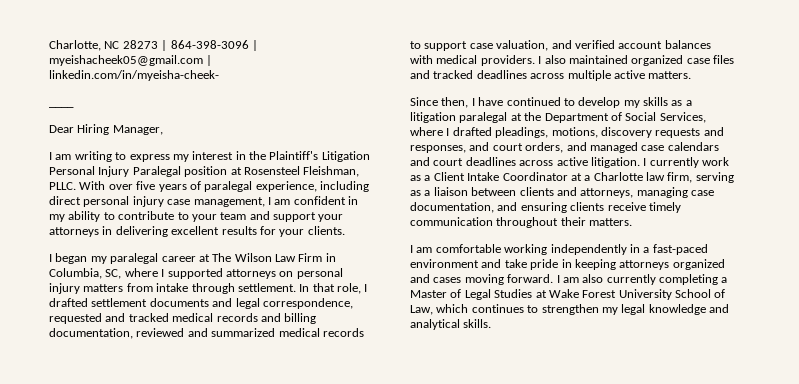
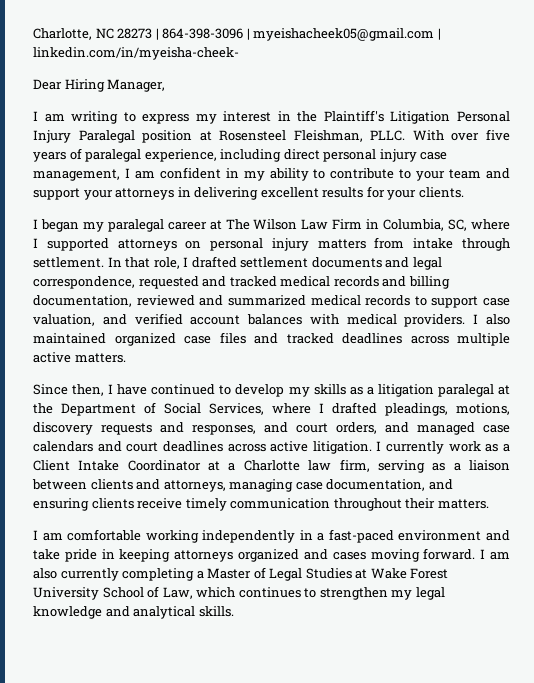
[49,106,74,108] // ____ -> (239, 53) none

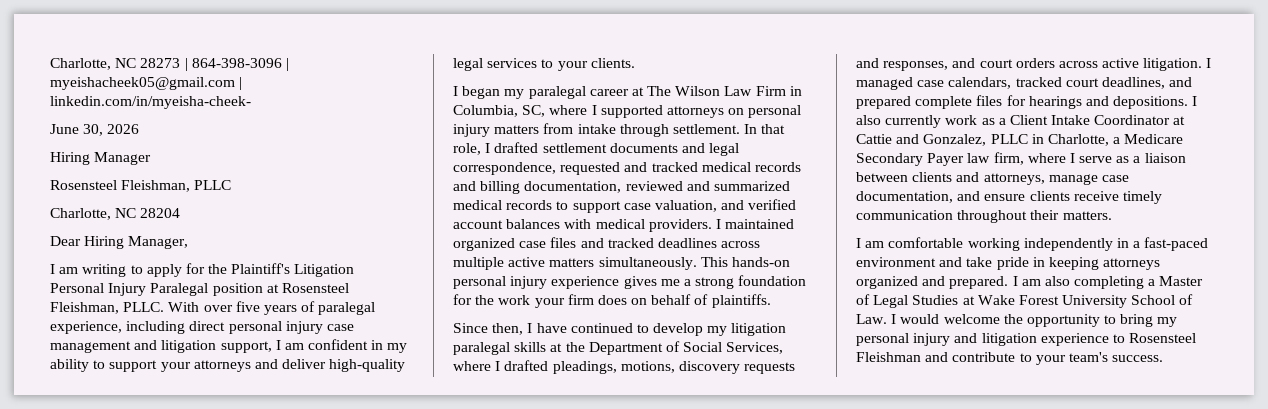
(239, 53) none -> [50,124,140,136] [50,152,152,165] [50,180,232,192] [50,208,181,220] // June 30, 2026 // Hiring Manager // Rosensteel Fleishman, PLLC // Charlotte, NC 28204
[142,111,291,124] express my interest in -> [146,263,205,277] apply for
[33,169,120,181] management, -> [50,340,272,353] management and litigation support,
[330,168,511,181] [33,186,385,200] contribute to your team and support your attorneys in delivering excellent results for -> [109,359,406,372] [453,58,554,71] support your attorneys and deliver high-quality legal services to
[485,314,510,325] also -> (721, 224) none
[74,353,126,363] matters. -> [549,257,790,270] [453,275,807,289] [453,294,771,308] matters simultaneously. This hands-on personal injury experience gives me a strong foundation for the work your firm does on behalf of plaintiffs.
[313,384,374,395] skills as a -> (728, 331) none
(494, 390) none -> [514,342,547,352] skills
[336,422,510,435] [33,441,382,454] orders, and managed case calendars and court deadlines across active litigation. I -> [1015,58,1212,71] [856,77,1193,90] [856,95,1198,109] [856,115,881,125] orders across active litigation. I managed case calendars, tracked court deadlines, and prepared complete files for hearings and depositions. I also
[228,459,425,473] a Charlotte law firm, serving -> [856,134,1184,146] [856,152,1113,166] Cattie and Gonzalez, PLLC in Charlotte, a Medicare Secondary Payer law firm, where I serve
[229,479,294,492] managing -> [1048,174,1098,185] manage
[33,498,89,511] ensuring -> [984,194,1026,201] ensure
[332,548,476,562] cases moving forward. -> [949,276,1009,289] prepared.
[60,568,119,581] currently -> (1070, 281) none
[162,587,445,600] [33,606,234,619] Law, which continues to strengthen my legal knowledge and analytical skills. -> [856,314,1178,327] [856,333,1197,346] [856,352,1164,365] Law. I would welcome the opportunity to bring my personal injury and litigation experience to Rosensteel Fleishman and contribute to your team's success.

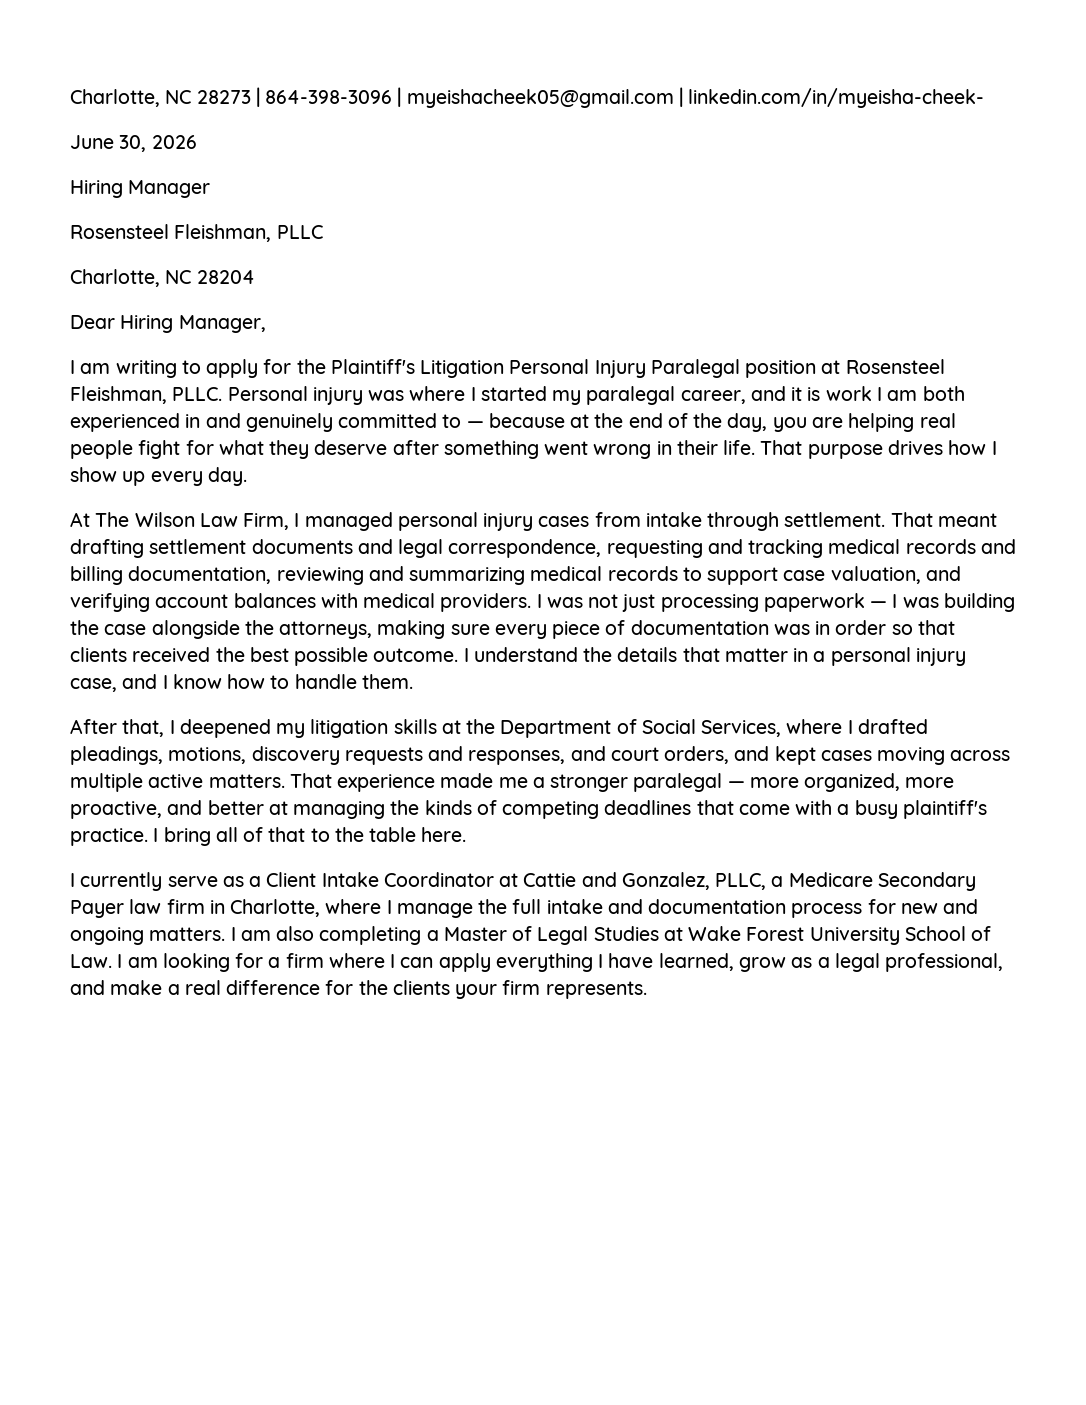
[168,301,376,315] [50,321,354,334] [50,339,408,353] [50,359,406,372] [453,58,635,71] [453,86,802,99] [453,105,802,118] [453,124,540,137] With over five years of paralegal experience, including direct personal injury case management and litigation support, I am confident in my ability to support your attorneys and deliver high-quality legal services to your clients. // I began my paralegal career at The Wilson Law Firm in Columbia, SC, where I supported attorneys on personal injury matters -> [227,386,965,405] [70,413,956,432] [70,440,997,459] [70,467,247,486] [70,512,590,531] Personal injury was where I started my paralegal career, and it is work I am both experienced in and genuinely committed to — because at the end of the day, you are helping real people fight for what they deserve after something went wrong in their life. That purpose drives how I show up every day. // At The Wilson Law Firm, I managed personal injury cases
[744,124,786,134] [453,142,539,155] In that role, I drafted -> [890,512,997,527] [70,539,144,558] That meant drafting
[560,162,698,175] requested and tracked -> [606,539,824,558] requesting and tracking
[625,181,790,191] reviewed and summarized -> [276,566,526,585] reviewing and summarizing
[748,199,797,210] verified -> [70,593,150,612] verifying
[725,219,795,229] [453,237,761,251] [453,257,790,270] [453,275,807,289] [453,294,771,308] [453,323,704,336] maintained organized case files and tracked deadlines across multiple active matters simultaneously. This hands-on personal injury experience gives me a strong foundation for the work your firm does on behalf of plaintiffs. // Since then, I have continued to develop -> [546,593,1015,612] [70,620,955,639] [70,647,966,666] [70,674,413,692] [70,719,271,738] was not just processing paperwork — I was building the case alongside the attorneys, making sure every piece of documentation was in order so that clients received the best possible outcome. I understand the details that matter in a personal injury case, and I know how to handle them. // After that, I deepened
[453,342,510,355] paralegal -> (389, 728) none
[1015,58,1212,71] [856,77,1193,90] [856,95,1198,109] [856,115,978,128] orders across active litigation. I managed case calendars, tracked court deadlines, and prepared complete files for hearings and depositions. I also currently work -> [664,746,1011,765] [70,773,955,792] [70,800,987,819] [70,827,467,846] [70,872,218,891] orders, and kept cases moving across multiple active matters. That experience made me a stronger paralegal — more organized, more proactive, and better at managing the kinds of competing deadlines that come with a busy plaintiff's practice. I bring all of that to the table here. // I currently serve
[990,134,1109,146] PLLC in Charlotte, -> [715,873,767,890] PLLC,
[993,152,1186,165] [856,172,1129,185] [856,191,1162,204] [856,210,1112,223] [856,237,1209,251] [856,257,1161,270] [856,276,1009,289] firm, where I serve as a liaison between clients and attorneys, manage case documentation, and ensure clients receive timely communication throughout their matters. // I am comfortable working independently in a fast-paced environment and take pride in keeping attorneys organized and prepared. -> [166,899,979,918] [70,927,226,945] firm in Charlotte, where I manage the full intake and documentation process for new and ongoing matters.
[900,314,1178,327] [856,333,1197,346] [856,352,1164,365] would welcome the opportunity to bring my personal injury and litigation experience to Rosensteel Fleishman and contribute to your team's success. -> [127,953,1004,972] [70,980,647,999] am looking for a firm where I can apply everything I have learned, grow as a legal professional, and make a real difference for the clients your firm represents.

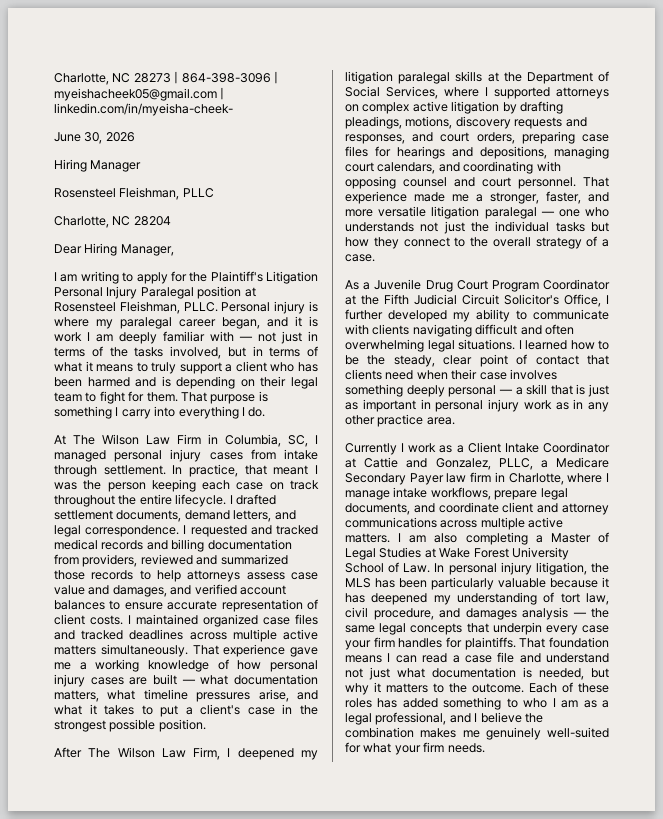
[368,386,746,405] was where I started my paralegal career, -> [309,301,318,312] [54,317,260,329] is where my paralegal career began,
[922,386,965,401] [70,413,956,432] [70,440,997,459] [70,467,247,486] both experienced in and genuinely committed to — because at the end of the day, you are helping real people fight for what they deserve after something went wrong in their life. That purpose drives how I show up every day. -> [119,331,318,344] [54,346,318,359] [54,361,318,374] [54,376,318,389] [54,391,268,404] [54,406,266,419] deeply familiar with — not just in terms of the tasks involved, but in terms of what it means to truly support a client who has been harmed and is depending on their legal team to fight for them. That purpose is something I carry into everything I do.
[243,513,290,530] Firm, -> [177,434,308,447] Firm in Columbia, SC,
[890,512,997,527] [70,539,1016,558] [70,566,961,585] [70,593,1015,612] [70,620,955,639] [70,647,966,666] [70,674,413,692] [70,719,165,737] That meant drafting settlement documents and legal correspondence, requesting and tracking medical records and billing documentation, reviewing and summarizing medical records to support case valuation, and verifying account balances with medical providers. I was not just processing paperwork — I was building the case alongside the attorneys, making sure every piece of documentation was in order so that clients received the best possible outcome. I understand the details that matter in a personal injury case, and I know how to handle them. // After that, -> [172,464,318,477] [54,479,319,492] [54,494,276,507] [54,510,296,522] [54,525,318,537] [54,539,292,552] [54,554,288,567] [54,570,318,582] [54,584,286,597] [54,599,318,612] [54,614,318,627] [54,629,318,642] [54,644,318,657] [54,659,318,672] [54,674,318,687] [54,689,318,702] [54,704,318,717] [54,719,206,732] [54,747,221,760] In practice, that meant I was the person keeping each case on track throughout the entire lifecycle. I drafted settlement documents, demand letters, and legal correspondence. I requested and tracked medical records and billing documentation from providers, reviewed and summarized those records to help attorneys assess case value and damages, and verified account balances to ensure accurate representation of client costs. I maintained organized case files and tracked deadlines across multiple active matters simultaneously. That experience gave me a working knowledge of how personal injury cases are built — what documentation matters, what timeline pressures arise, and what it takes to put a client's case in the strongest possible position. // After The Wilson Law Firm,
(389, 728) none -> [398,72,451,84] paralegal
[857,719,928,734] drafted -> [494,87,609,99] [345,101,563,114] supported attorneys on complex active litigation by drafting
[734,746,1011,765] [70,773,285,792] and kept cases moving across multiple active matters. -> [521,131,609,144] [345,146,609,159] [345,161,561,174] [345,176,576,189] preparing case files for hearings and depositions, managing court calendars, and coordinating with opposing counsel and court personnel.
[550,773,955,792] [70,800,987,819] [70,827,467,846] [70,872,218,891] stronger paralegal — more organized, more proactive, and better at managing the kinds of competing deadlines that come with a busy plaintiff's practice. I bring all of that to the table here. // I currently serve -> [490,191,609,204] [345,206,609,219] [345,221,609,234] [345,236,609,249] [345,254,375,262] [345,279,610,292] [345,294,609,307] [345,309,609,322] [345,324,574,337] [345,339,609,352] [345,354,609,367] [345,369,557,380] [345,384,609,397] [345,399,609,412] [345,414,455,427] [345,443,437,455] stronger, faster, and more versatile litigation paralegal — one who understands not just the individual tasks but how they connect to the overall strategy of a case. // As a Juvenile Drug Court Program Coordinator at the Fifth Judicial Circuit Solicitor's Office, I further developed my ability to communicate with clients navigating difficult and often overwhelming legal situations. I learned how to be the steady, clear point of contact that clients need when their case involves something deeply personal — a skill that is just as important in personal injury work as in any other practice area. // Currently I work
[478,899,979,918] [70,927,144,945] the full intake and documentation process for new and ongoing -> [393,487,568,500] [345,502,609,515] [345,517,564,530] intake workflows, prepare legal documents, and coordinate client and attorney communications across multiple active
[117,953,786,972] I am looking for a firm where I can apply everything I have learned, grow -> [434,562,609,575] [345,577,609,590] [345,592,609,605] [345,607,609,620] [345,622,609,635] [345,637,609,650] [345,652,609,663] [345,667,609,680] [345,682,609,695] [345,697,579,710] In personal injury litigation, the MLS has been particularly valuable because it has deepened my understanding of tort law, civil procedure, and damages analysis — the same legal concepts that underpin every case your firm handles for plaintiffs. That foundation means I can read a case file and understand not just what documentation is needed, but why it matters to the outcome. Each of these roles has added something to who I am
[110,980,647,999] make a real difference for the clients your firm represents. -> [474,712,543,723] [345,727,609,740] [345,742,485,755] I believe the combination makes me genuinely well-suited for what your firm needs.

